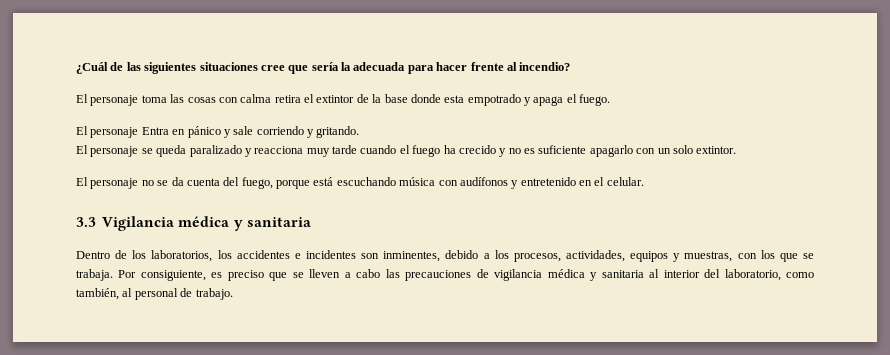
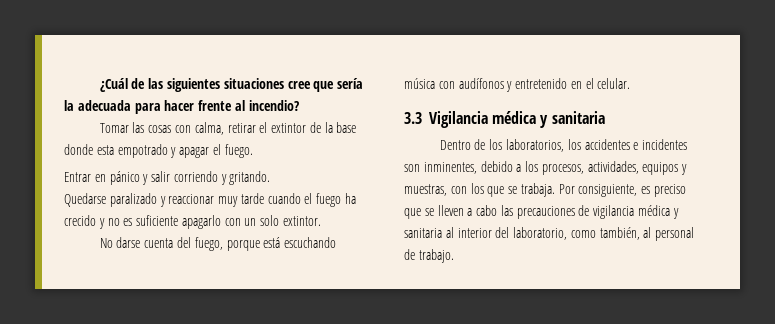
[76,94,167,106] El personaje toma -> [99,123,129,133] Tomar
[240,94,301,103] calma retira -> [194,122,256,135] calma, retirar
[533,96,564,106] apaga -> [179,147,210,158] apagar
[76,126,169,138] El personaje Entra -> [64,172,91,182] Entrar
[233,126,254,135] sale -> [151,171,171,182] salir
[76,145,187,157] El personaje se queda -> [64,193,106,207] Quedarse
[254,146,304,154] reacciona -> [168,194,215,204] reaccionar
[76,177,184,189] El personaje no se da -> [99,237,141,248] No darse

